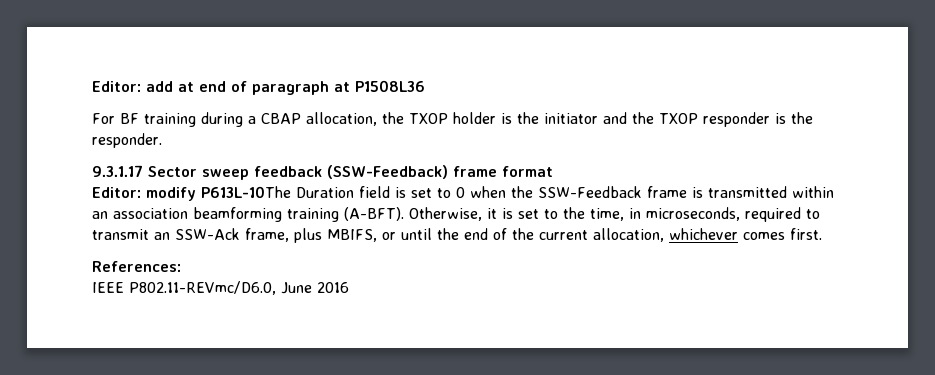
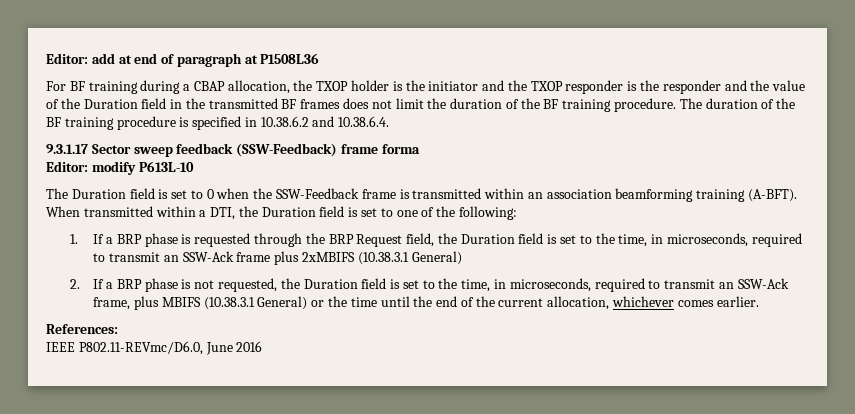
[92,133,162,148] responder. -> [662,80,806,94] [46,98,796,112] [46,116,390,130] responder and the value of the Duration field in the transmitted BF frames does not limit the duration of the BF training procedure. The duration of the BF training procedure is specified in 10.38.6.2 and 10.38.6.4.
[502,166,553,177] format -> [381,144,420,154] forma
[201,186,291,198] P613L-10The -> [138,161,194,172] [46,188,68,199] P613L-10 // The
[409,207,497,221] Otherwise, it -> [46,206,517,220] [69,233,802,247] [93,251,462,265] [69,278,387,292] When transmitted within a DTI, the Duration field is set to one of the following: // 1. If a BRP phase is requested through the BRP Request field, the Duration field is set to the time, in microseconds, required to transmit an SSW-Ack frame plus 2xMBIFS (10.38.3.1 General) // 2. If a BRP phase is not requested, the Duration field
[327,229,396,242] MBIFS, or -> [161,296,377,310] MBIFS (10.38.3.1 General) or the time
[790,228,822,240] first. -> [716,296,759,307] earlier.

